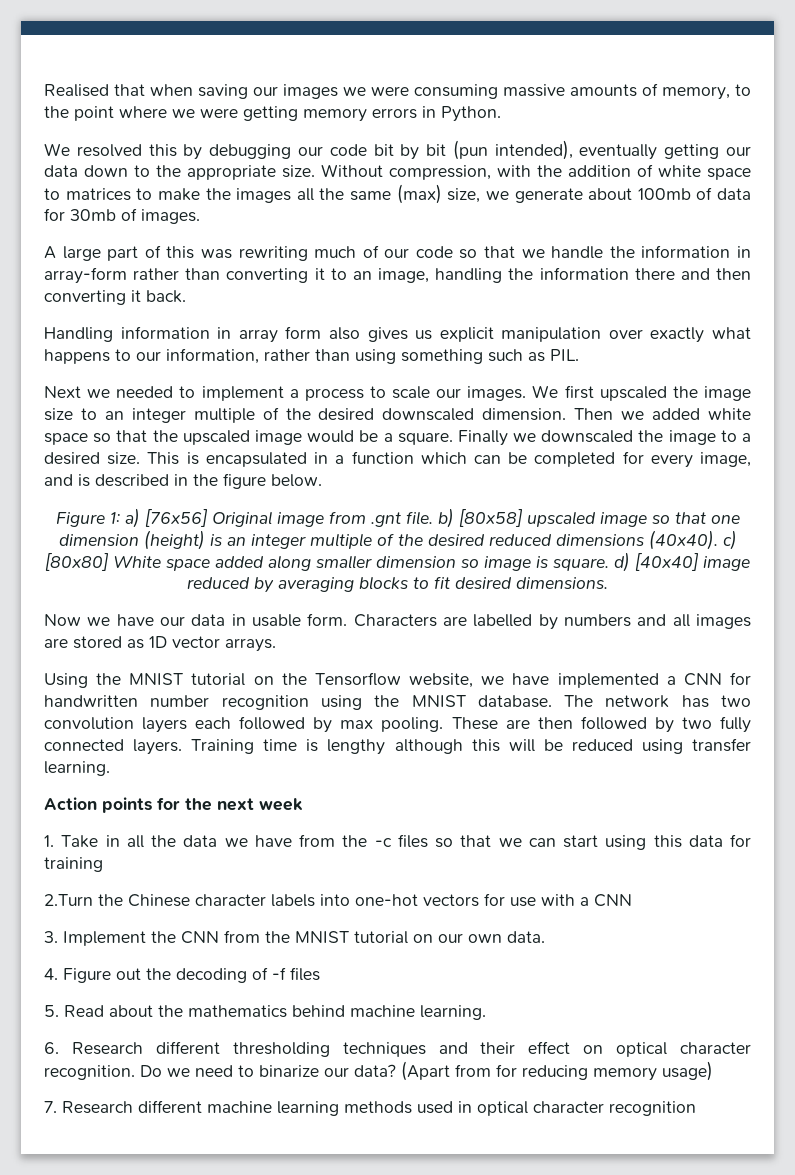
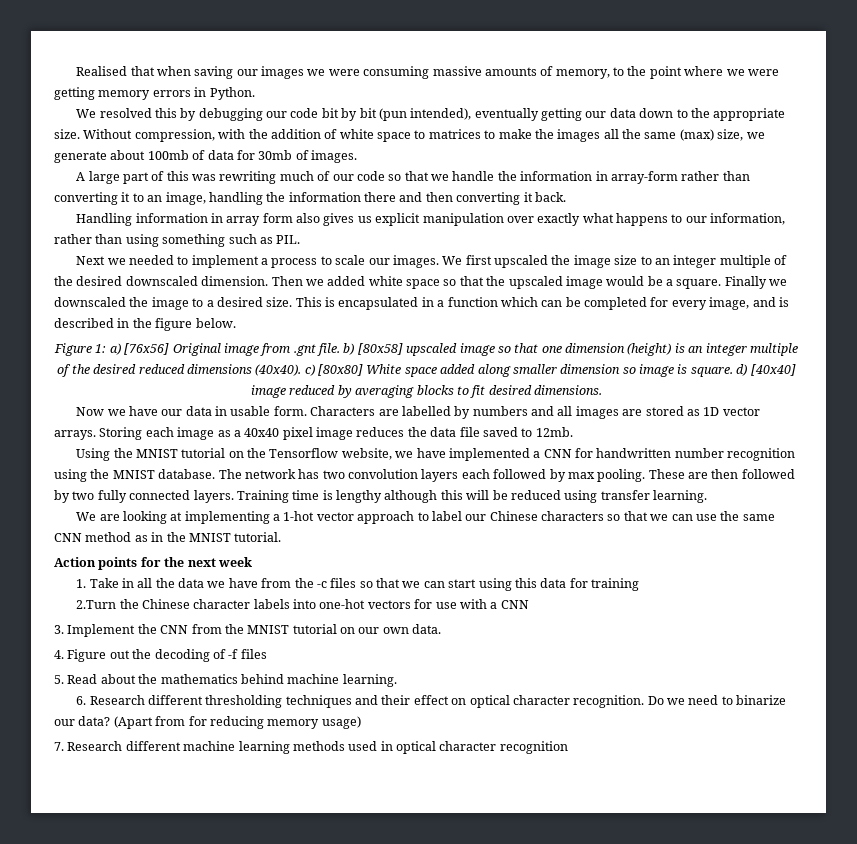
(276, 645) none -> [99,427,573,440] Storing each image as a 40x40 pixel image reduces the data file saved to 12mb.
(110, 768) none -> [76,511,775,524] [54,532,282,542] // We are looking at implementing a 1-hot vector approach to label our Chinese characters so that we can use the same CNN method as in the MNIST tutorial.

